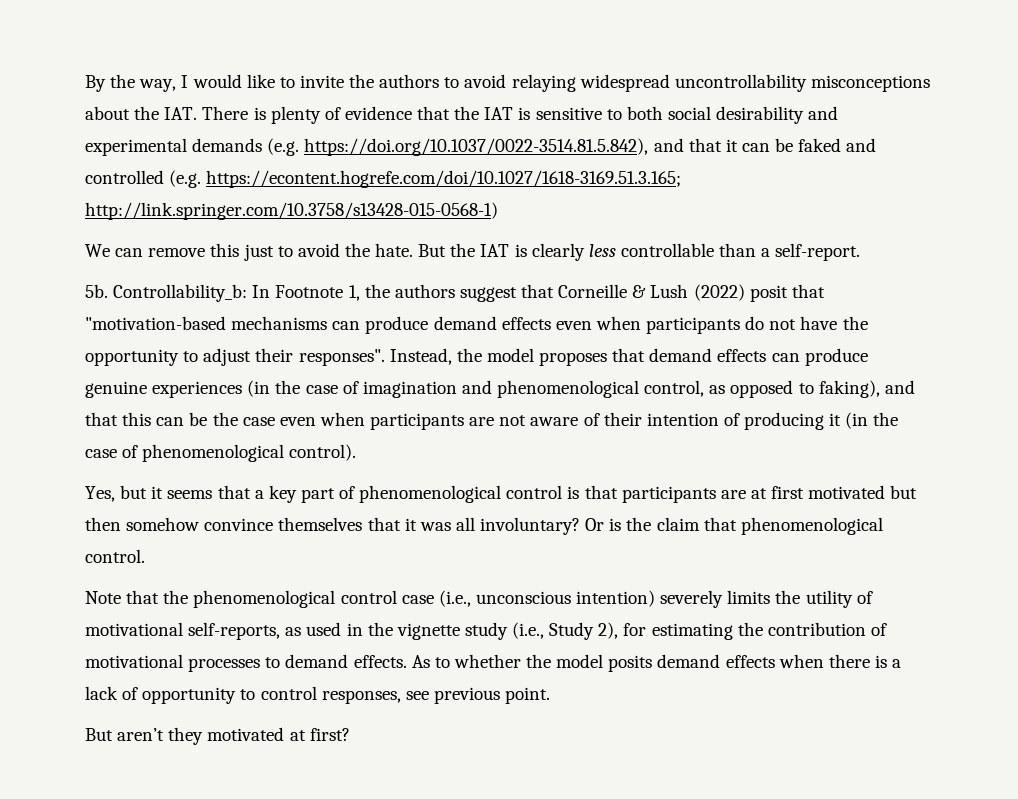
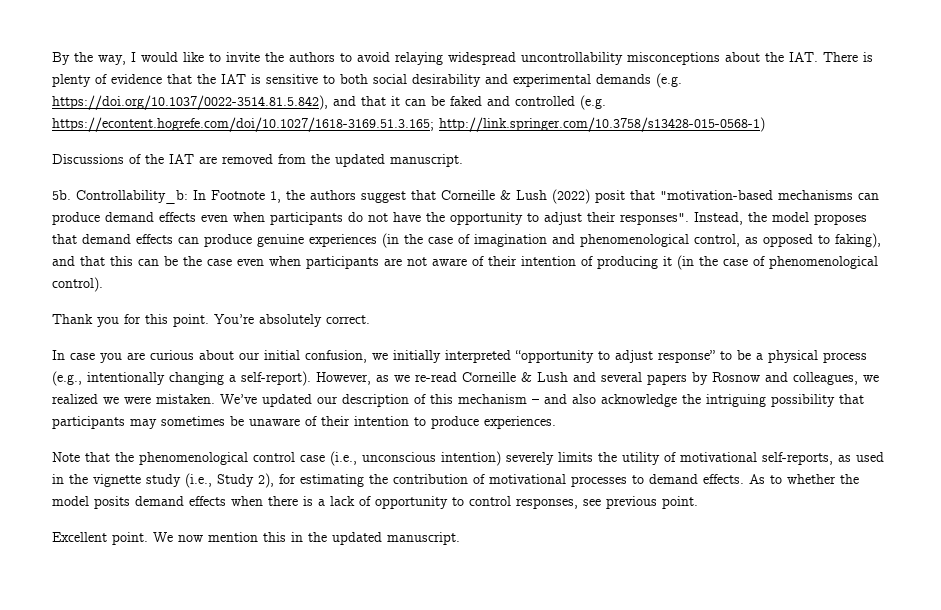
[85,243,861,261] We can remove this just to avoid the hate. But the IAT is clearly less controllable than a self-report. -> [52,154,463,167] Discussions of the IAT are removed from the updated manuscript.
[85,485,918,503] [85,517,883,535] [85,549,145,563] Yes, but it seems that a key part of phenomenological control is that participants are at first motivated but then somehow convince themselves that it was all involuntary? Or is the claim that phenomenological control. -> [52,314,370,327] [52,350,867,363] [52,371,879,386] [52,394,864,407] [52,416,556,429] Thank you for this point. You’re absolutely correct. // In case you are curious about our initial confusion, we initially interpreted “opportunity to adjust response” to be a physical process (e.g., intentionally changing a self-report). However, as we re-read Corneille & Lush and several papers by Rosnow and colleagues, we realized we were mistaken. We’ve updated our description of this mechanism – and also acknowledge the intriguing possibility that participants may sometimes be unaware of their intention to produce experiences.
[85,727,350,745] But aren’t they motivated at first? -> [52,532,460,545] Excellent point. We now mention this in the updated manuscript.

